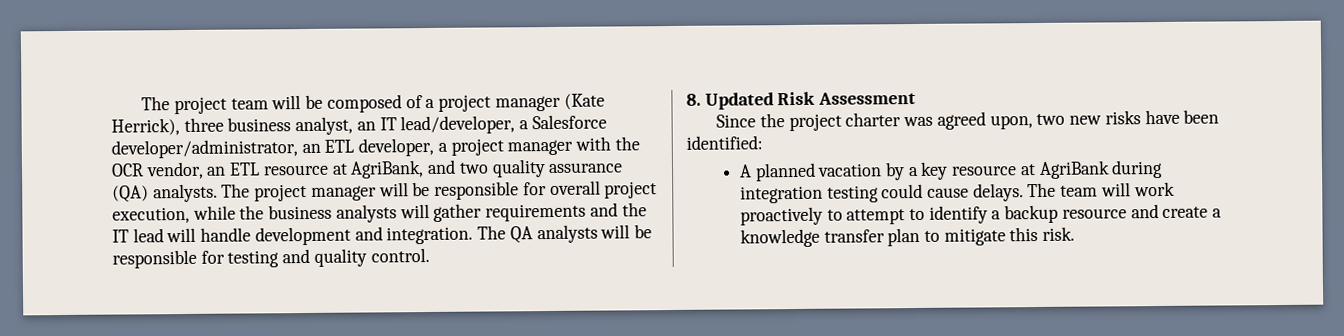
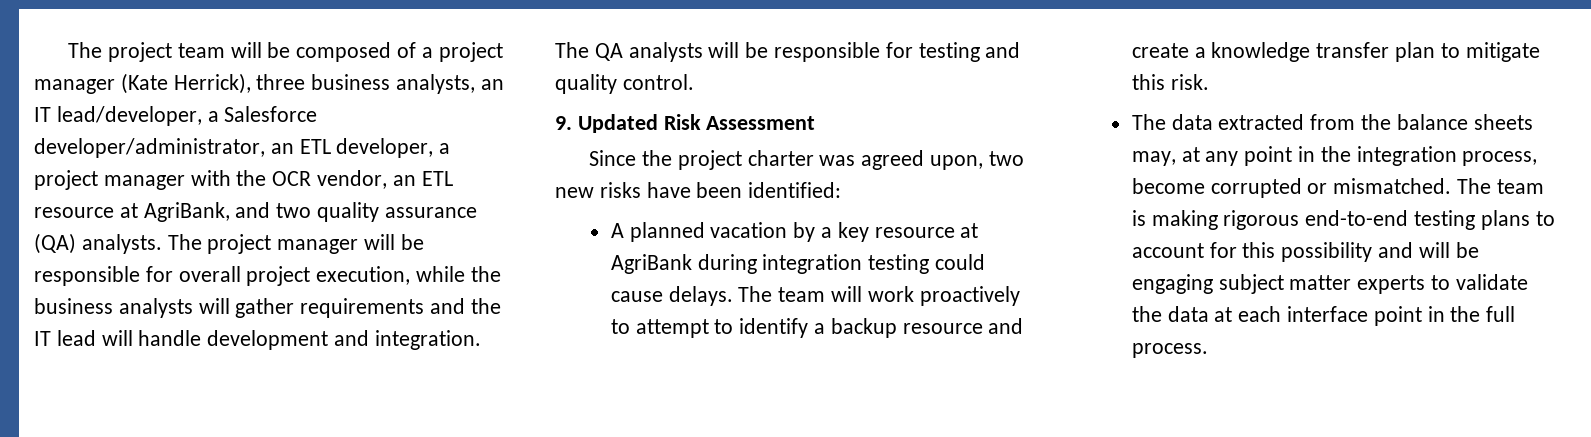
[295,116,354,136] analyst, -> [396,74,476,94] analysts,
[686,93,701,106] 8. -> [555,116,572,130] 9.
(1076, 233) none -> [1131,114,1533,130] [1131,146,1538,166] [1131,178,1544,198] [1131,210,1555,230] [1131,242,1479,262] [1131,274,1528,294] [1131,306,1516,326] [1131,343,1208,358] // The data extracted from the balance sheets may, at any point in the integration process, become corrupted or mismatched. The team is making rigorous end-to-end testing plans to account for this possibility and will be engaging subject matter experts to validate the data at each interface point in the full process.

